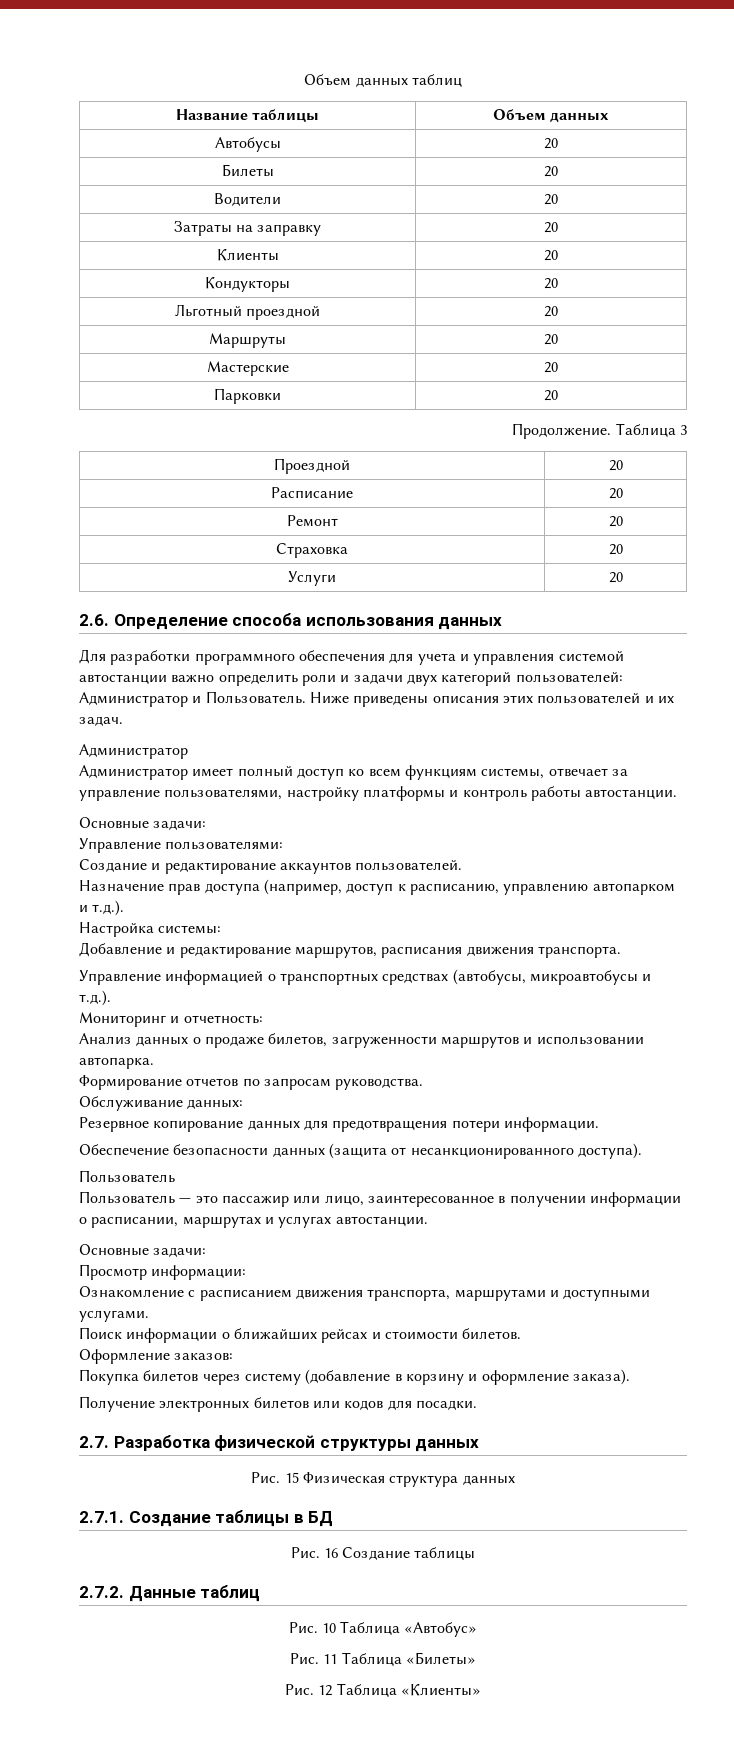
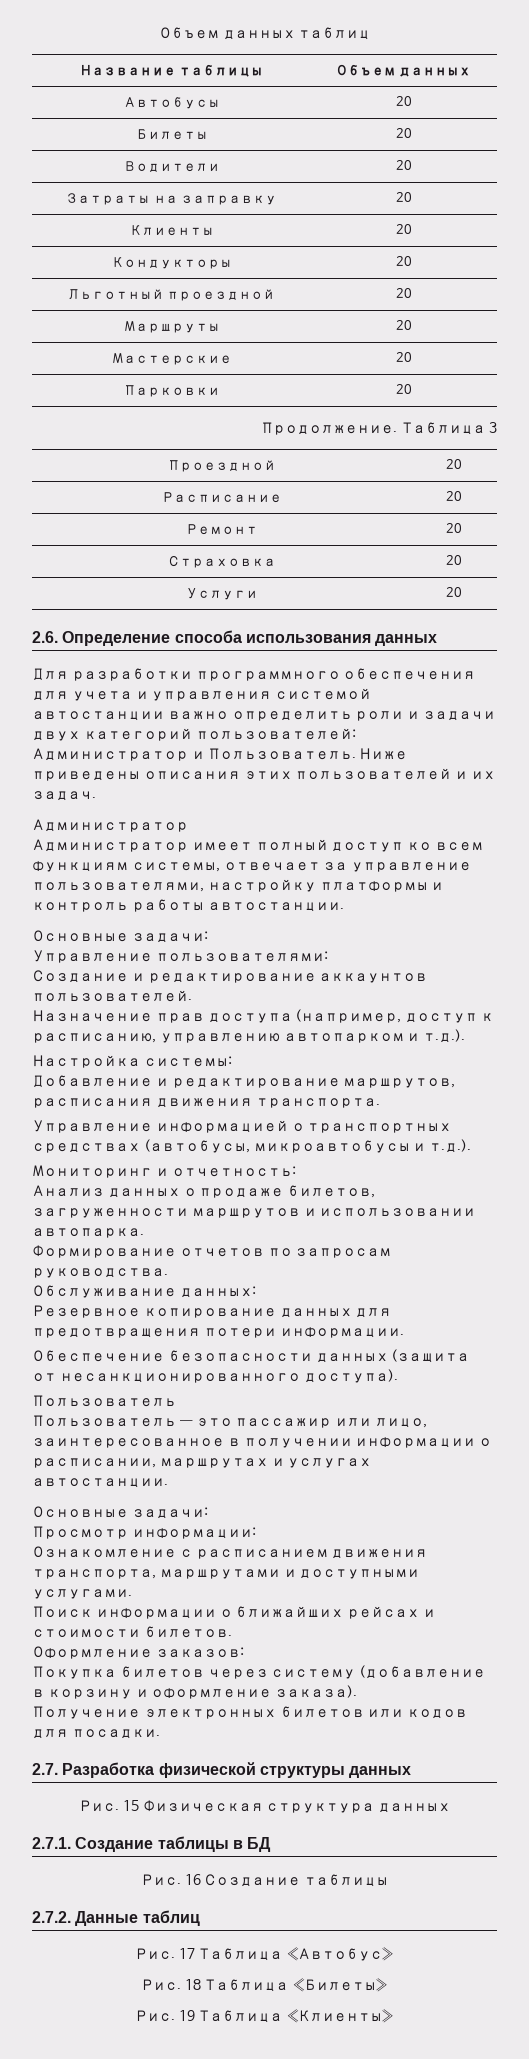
[321,1623,336,1633] 10 -> [178,1948,195,1959] 17
[323,1654,338,1664] 11 -> [184,1979,201,1990] 18
[318,1685,333,1696] 12 -> [178,2010,195,2021] 19

